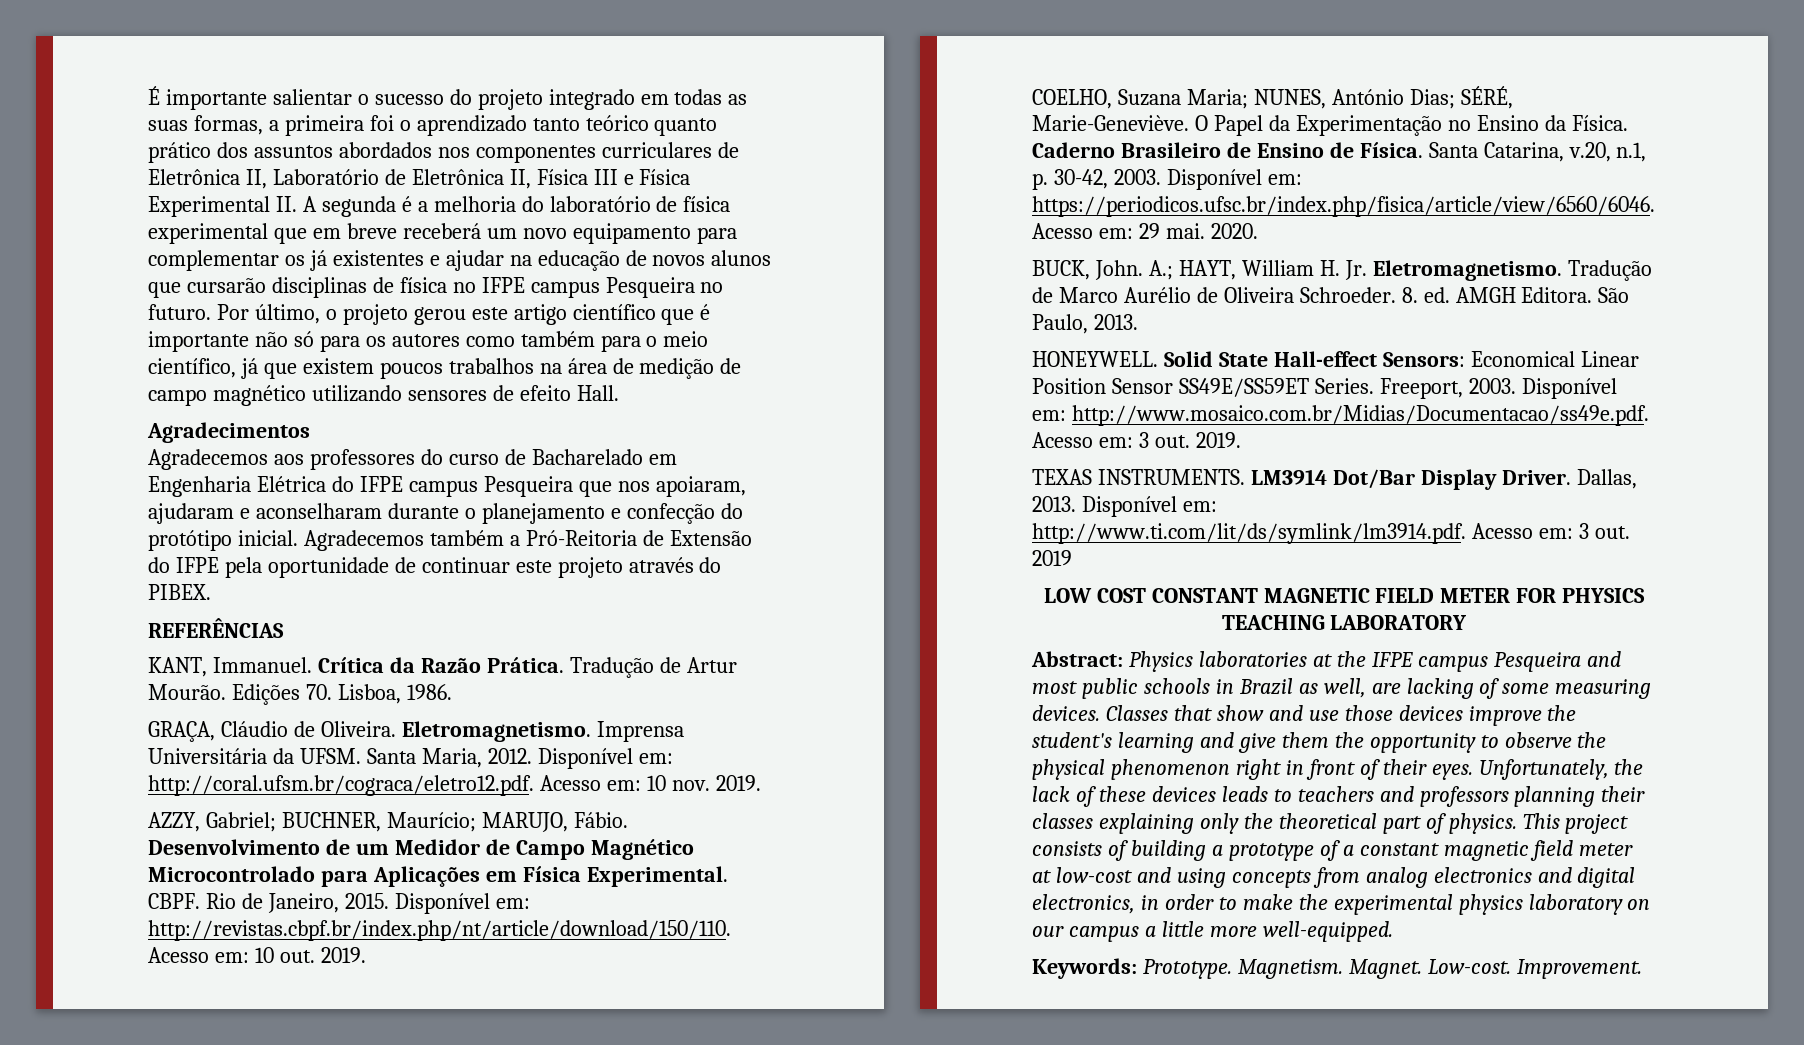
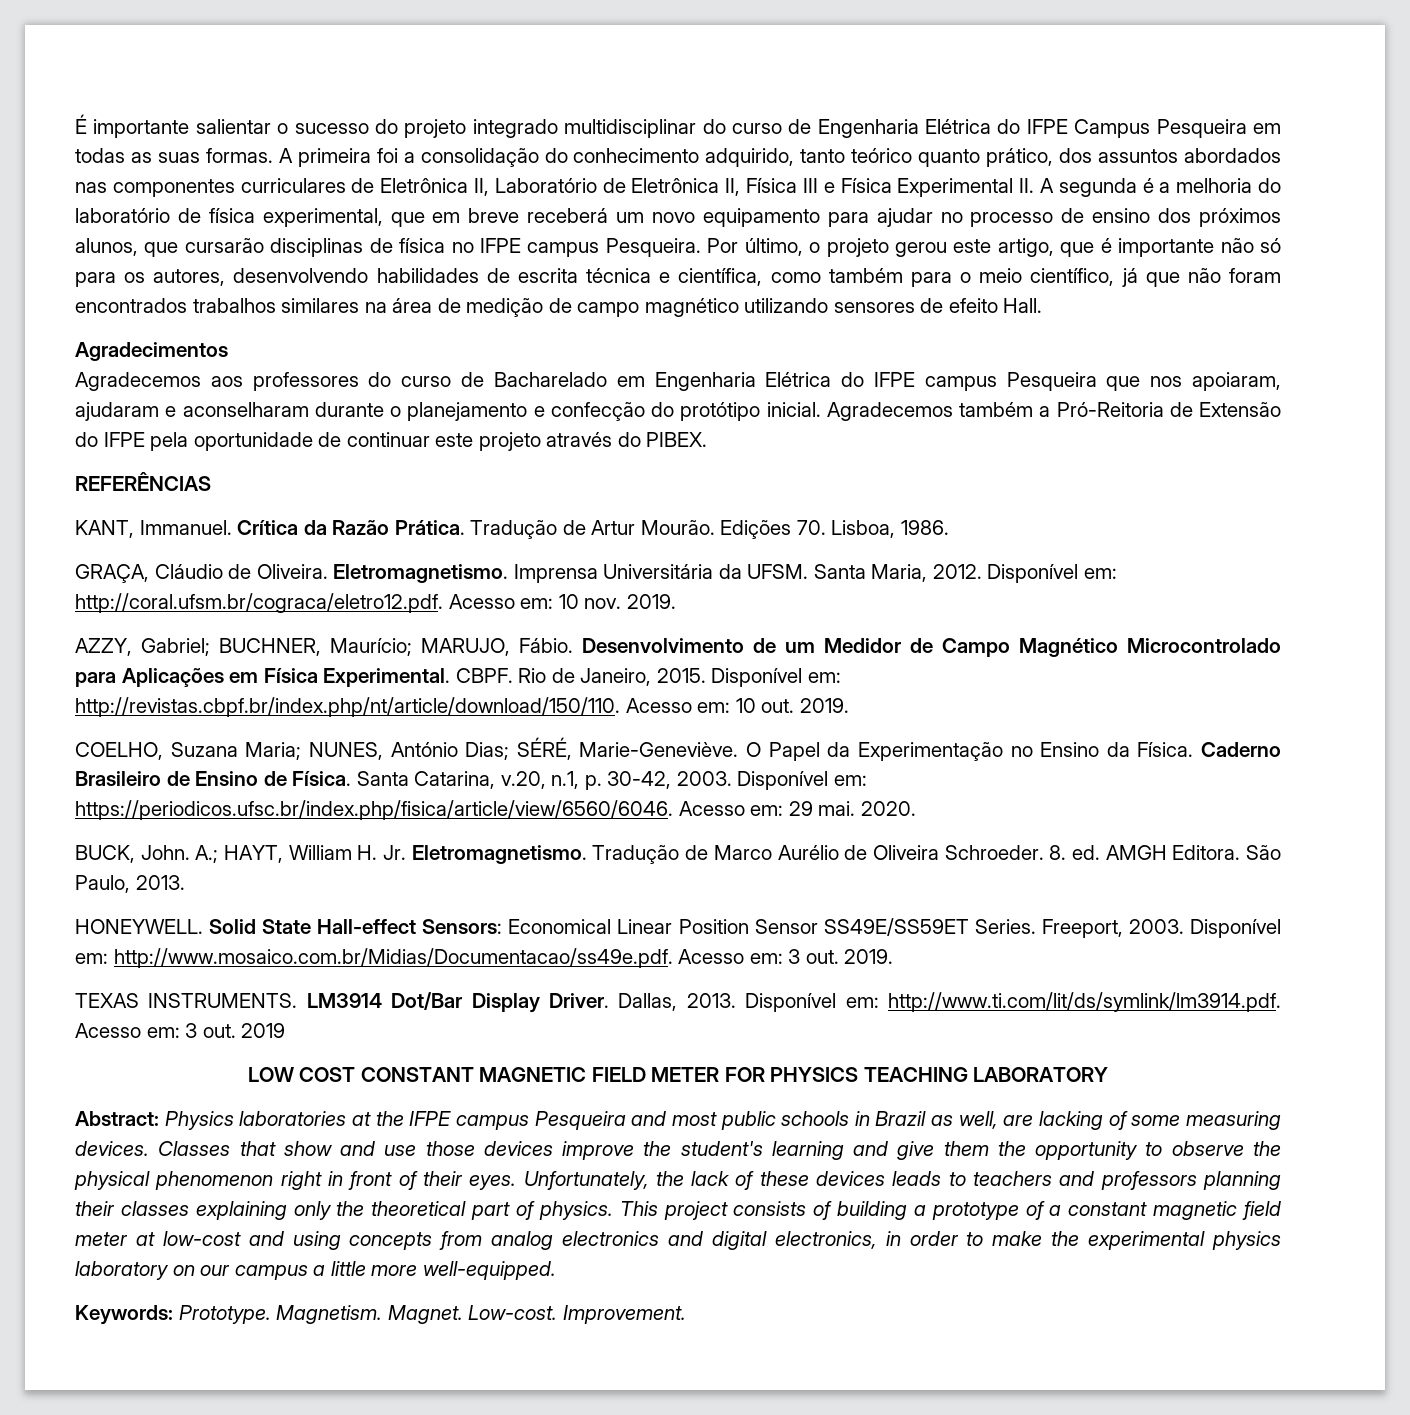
[640,89,748,105] [148,115,527,136] em todas as suas formas, a primeira foi o aprendizado -> [564,119,1282,138] [75,148,795,167] multidisciplinar do curso de Engenharia Elétrica do IFPE Campus Pesqueira em todas as suas formas. A primeira foi a consolidação do conhecimento adquirido,
[148,142,211,163] prático -> [986,148,1054,167] prático,
[437,147,470,158] nos -> [75,182,107,193] nas
[148,223,268,244] experimental -> [262,208,383,227] experimental,
[148,250,772,271] complementar os já existentes e ajudar na educação de novos alunos -> [876,208,1282,227] [75,238,138,256] ajudar no processo de ensino dos próximos alunos,
[605,277,724,298] [148,304,211,320] Pesqueira no futuro. -> [605,238,701,257] Pesqueira.
[513,304,656,325] artigo científico -> [997,238,1054,257] artigo,
[391,334,460,347] autores -> [153,268,763,286] autores, desenvolvendo habilidades de escrita técnica e científica,
[302,358,534,379] existem poucos trabalhos -> [1187,268,1281,283] [75,298,360,313] não foram encontrados trabalhos similares

